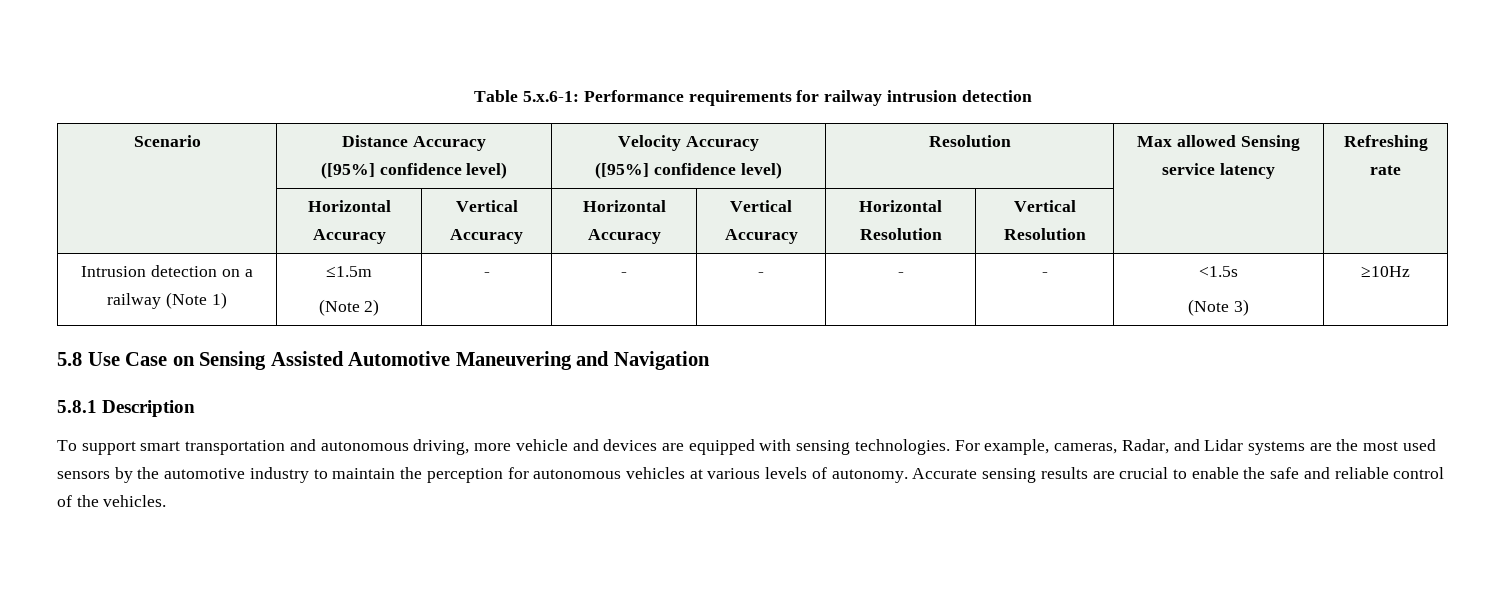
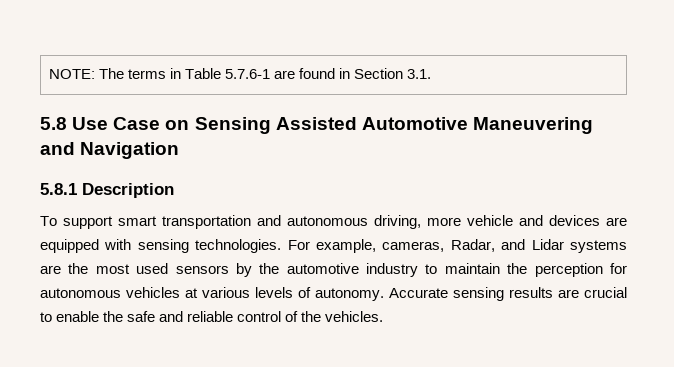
[474,90,1032,106] [133,135,201,147] [342,135,486,151] [320,162,508,179] [618,135,759,151] [595,162,782,179] [928,135,1011,147] [1137,135,1300,151] [1162,163,1275,179] [1343,135,1428,151] [1370,165,1401,175] [307,200,391,212] [312,229,386,244] [455,200,518,212] [450,229,523,244] [582,200,666,212] [587,229,661,244] [730,200,792,212] [724,229,798,244] [859,200,942,212] [859,228,942,240] [1013,200,1076,212] [1003,228,1086,240] [81,265,253,277] [107,292,227,309] [326,266,372,277] [318,299,380,316] [483,272,490,277] [621,272,627,277] [758,272,764,277] [897,272,904,277] [1041,272,1048,277] [1199,266,1238,277] [1188,299,1249,316] [1361,266,1410,277] Table 5.x.6-1: Performance requirements for railway intrusion detection // Scenario | Distance Accuracy // ([95%] confidence level) | Velocity Accuracy // ([95%] confidence level) | Resolution | Max allowed Sensing service latency | Refreshing rate // | Horizontal Accuracy | Vertical Accuracy | Horizontal Accuracy | Vertical Accuracy | Horizontal Resolution | Vertical Resolution | | // Intrusion detection on a railway (Note 1) | ≤1.5m // (Note 2) | - | - | - | - | - | ˂1.5s // (Note 3) | ≥10Hz -> [48,68,432,79] NOTE: The terms in Table 5.7.6-1 are found in Section 3.1.

